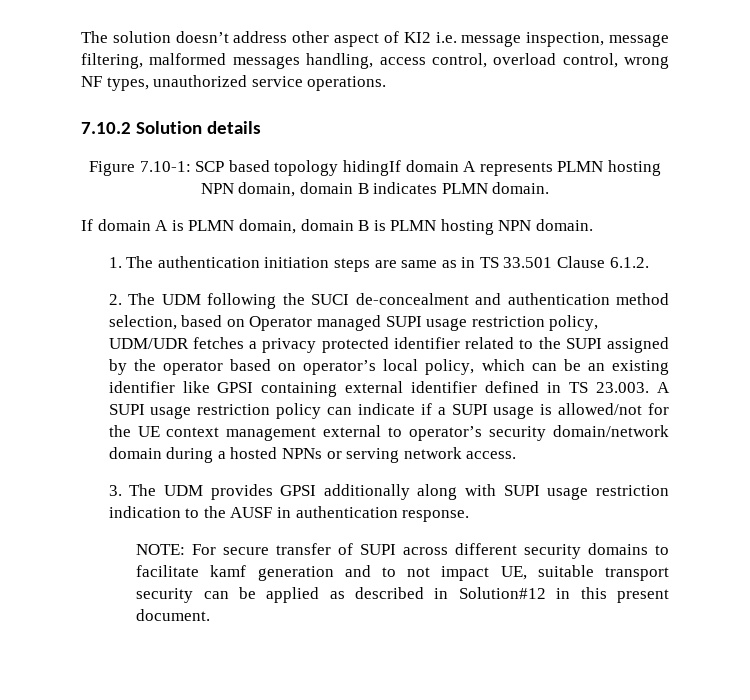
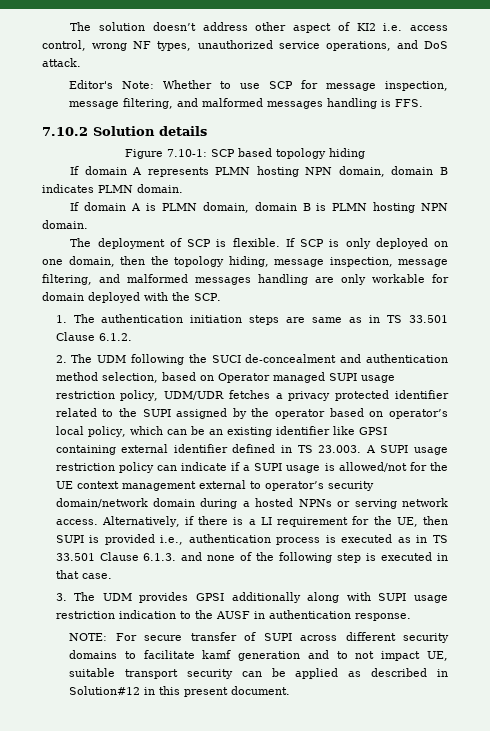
[461,32,669,47] [81,53,557,69] message inspection, message filtering, malformed messages handling, access control, overload -> [410,25,448,31] access
[307,76,387,91] operations. -> [325,40,448,51] [42,58,81,67] [69,80,448,91] [69,98,424,109] operations, and DoS attack. // Editor's Note: Whether to use SCP for message inspection, message filtering, and malformed messages handling is FFS.
[343,160,401,176] hidingIf -> [329,148,365,159] [70,166,80,175] hiding // If
(594, 225) none -> [70,238,448,249] [42,256,448,267] [42,274,449,285] [42,292,221,303] // The deployment of SCP is flexible. If SCP is only deployed on one domain, then the topology hiding, message inspection, message filtering, and malformed messages handling are only workable for domain deployed with the SCP.
(517, 455) none -> [101,516,449,527] [55,534,448,545] [55,552,448,563] [55,570,112,579] Alternatively, if there is a LI requirement for the UE, then SUPI is provided i.e., authentication process is executed as in TS 33.501 Clause 6.1.3. and none of the following step is executed in that case.

